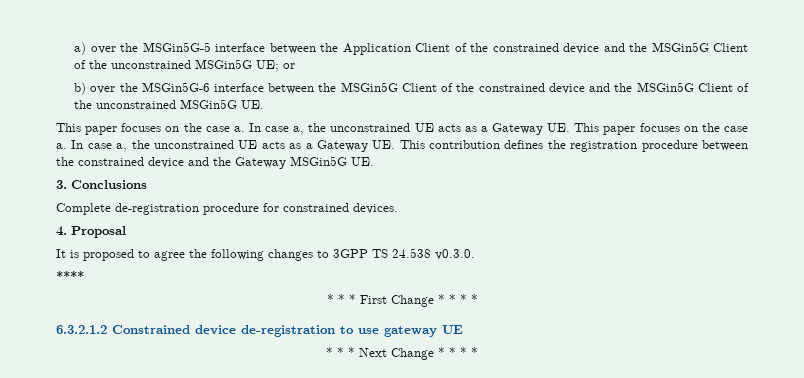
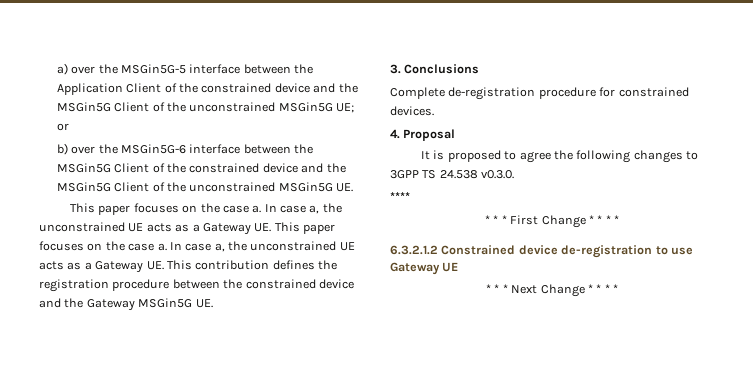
[384,326,437,337] gateway -> [390,262,440,275] Gateway

